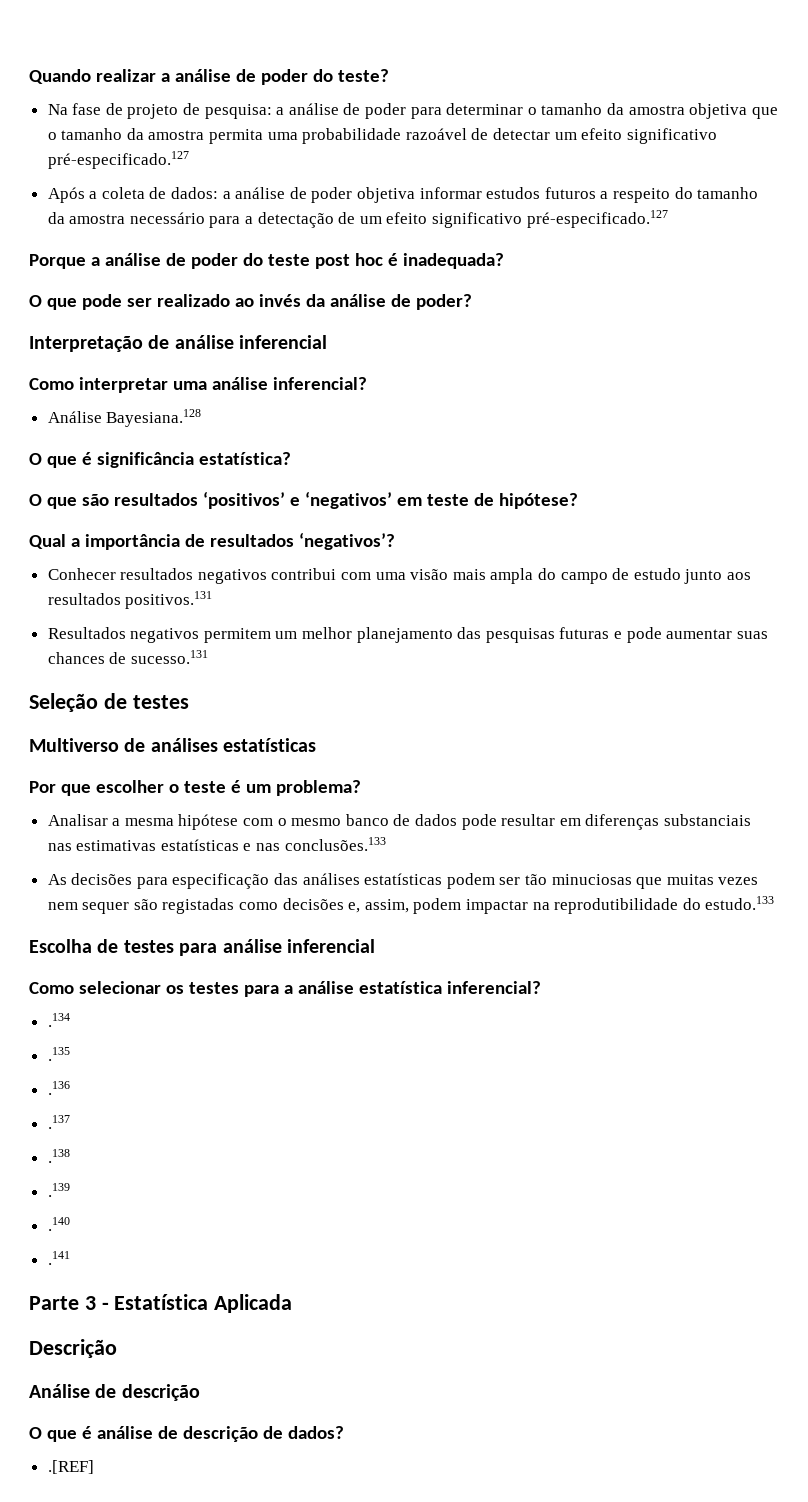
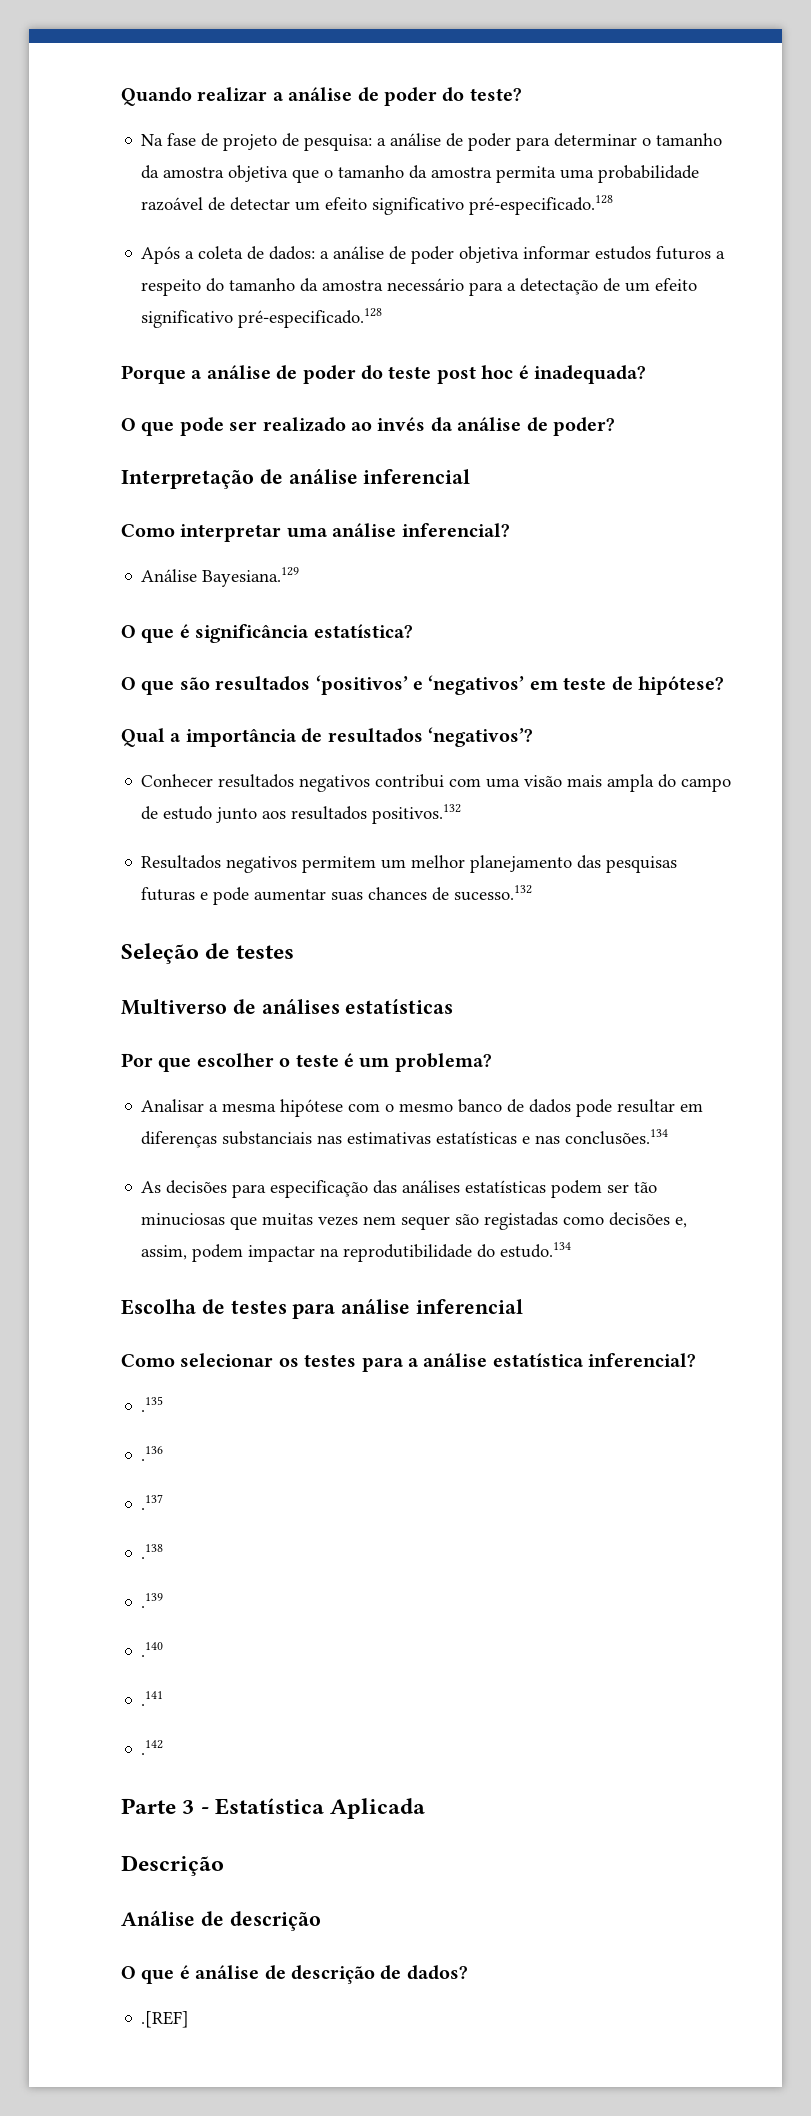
[47,151,189,169] pré-especificado.127 -> [469,195,614,215] pré-especificado.128
[526,210,668,228] pré-especificado.127 -> [238,308,383,328] pré-especificado.128
[106,409,202,427] Bayesiana.128 -> [202,567,300,587] Bayesiana.129
[125,591,213,609] positivos.131 -> [372,804,462,824] positivos.132
[130,650,208,664] sucesso.131 -> [454,885,533,901] sucesso.132
[284,837,386,851] conclusões.133 -> [565,1129,669,1145] conclusões.134
[705,896,775,910] estudo.133 -> [500,1242,572,1258] estudo.134
[47,1013,70,1027] // .134 -> (697, 1360) none
(70, 1258) none -> [141,1740,164,1755] // .142

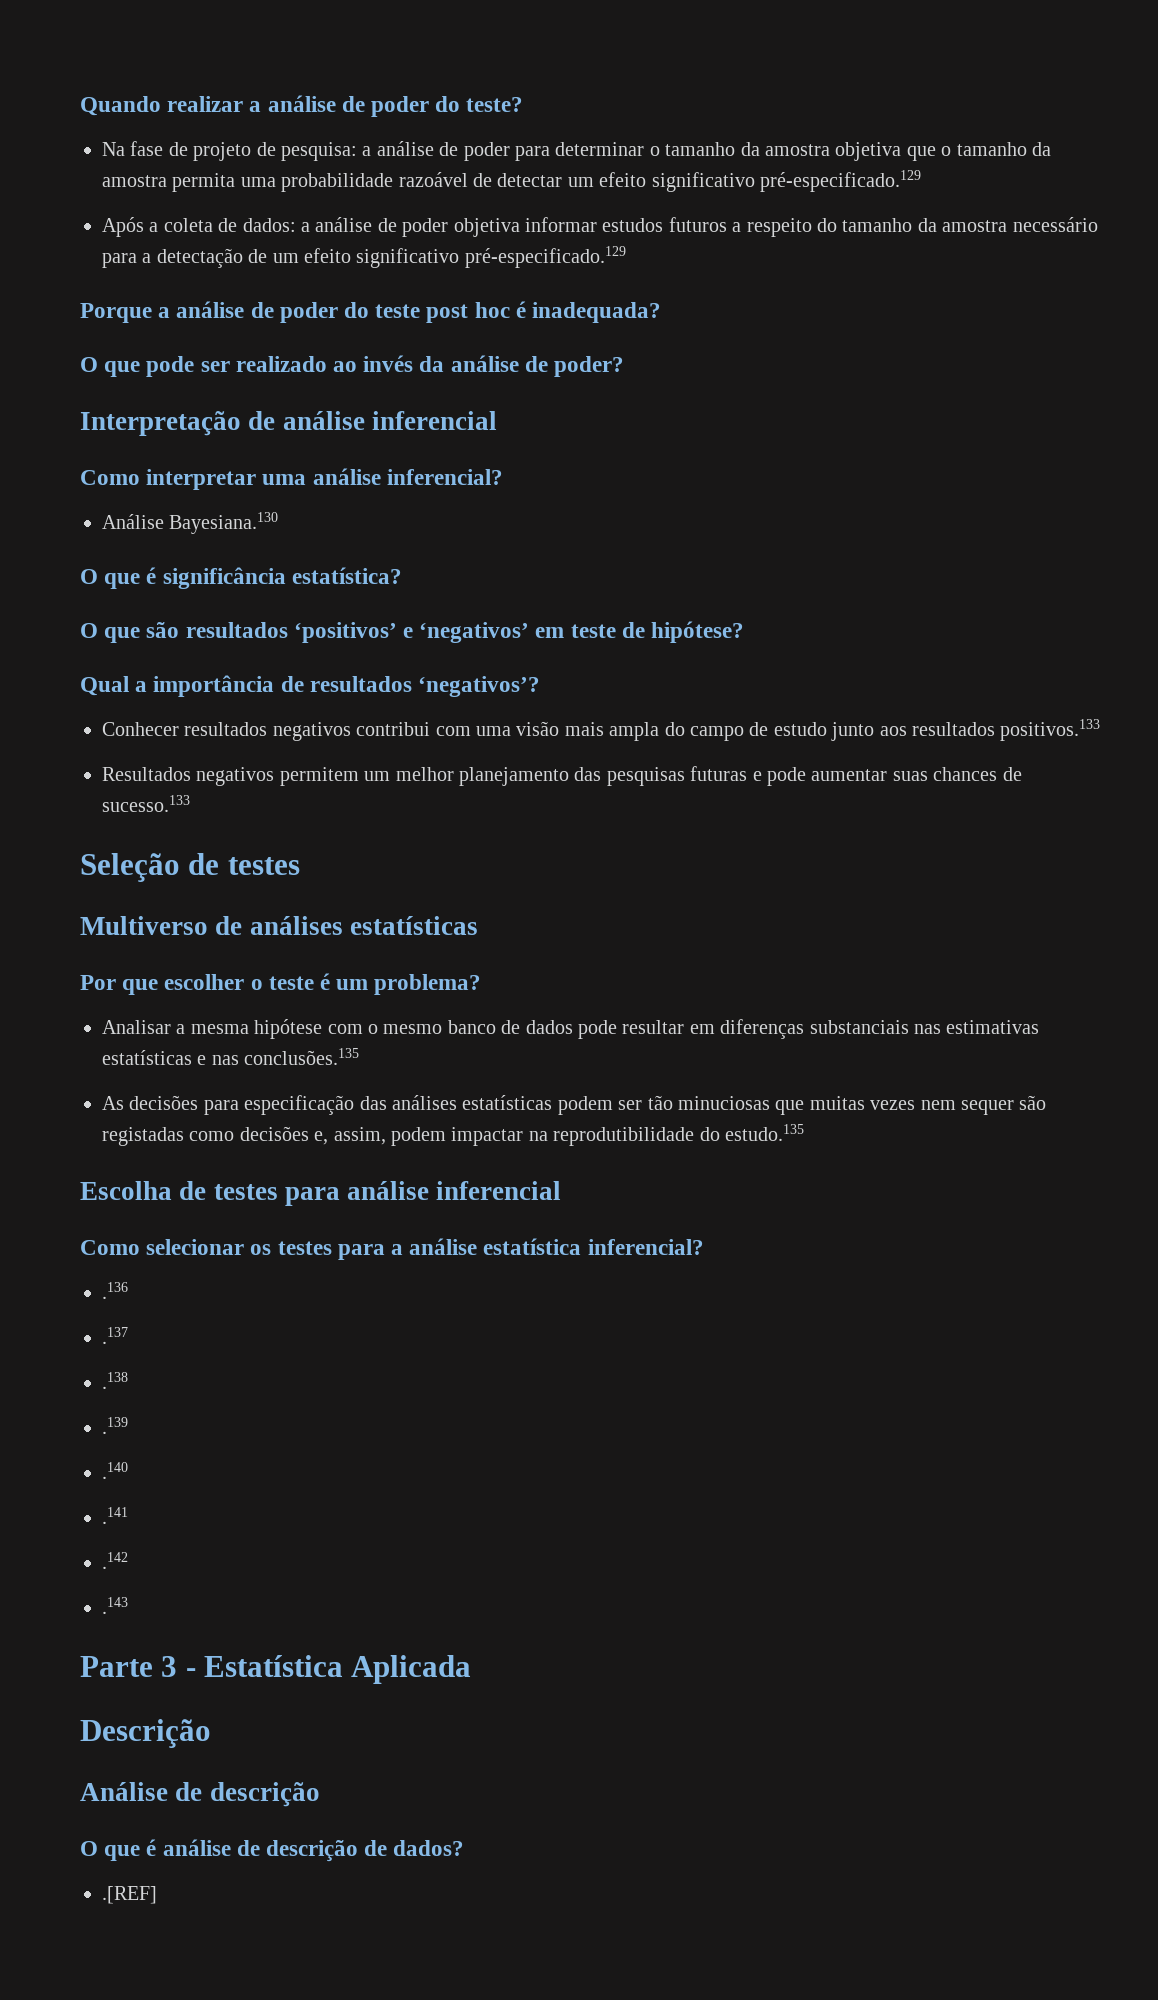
[469,195,614,215] pré-especificado.128 -> [759,170,921,192] pré-especificado.129
[238,308,383,328] pré-especificado.128 -> [464,246,626,268] pré-especificado.129
[202,567,300,587] Bayesiana.129 -> [169,512,279,534] Bayesiana.130
[372,804,462,824] positivos.132 -> [1000,719,1101,741] positivos.133
[454,885,533,901] sucesso.132 -> [102,795,190,812] sucesso.133
[565,1129,669,1145] conclusões.134 -> [244,1048,360,1065] conclusões.135
[500,1242,572,1258] estudo.134 -> [724,1124,804,1141] estudo.135
[141,1396,164,1412] // .135 -> (704, 1247) none
(164, 1747) none -> [102,1597,128,1614] // .143

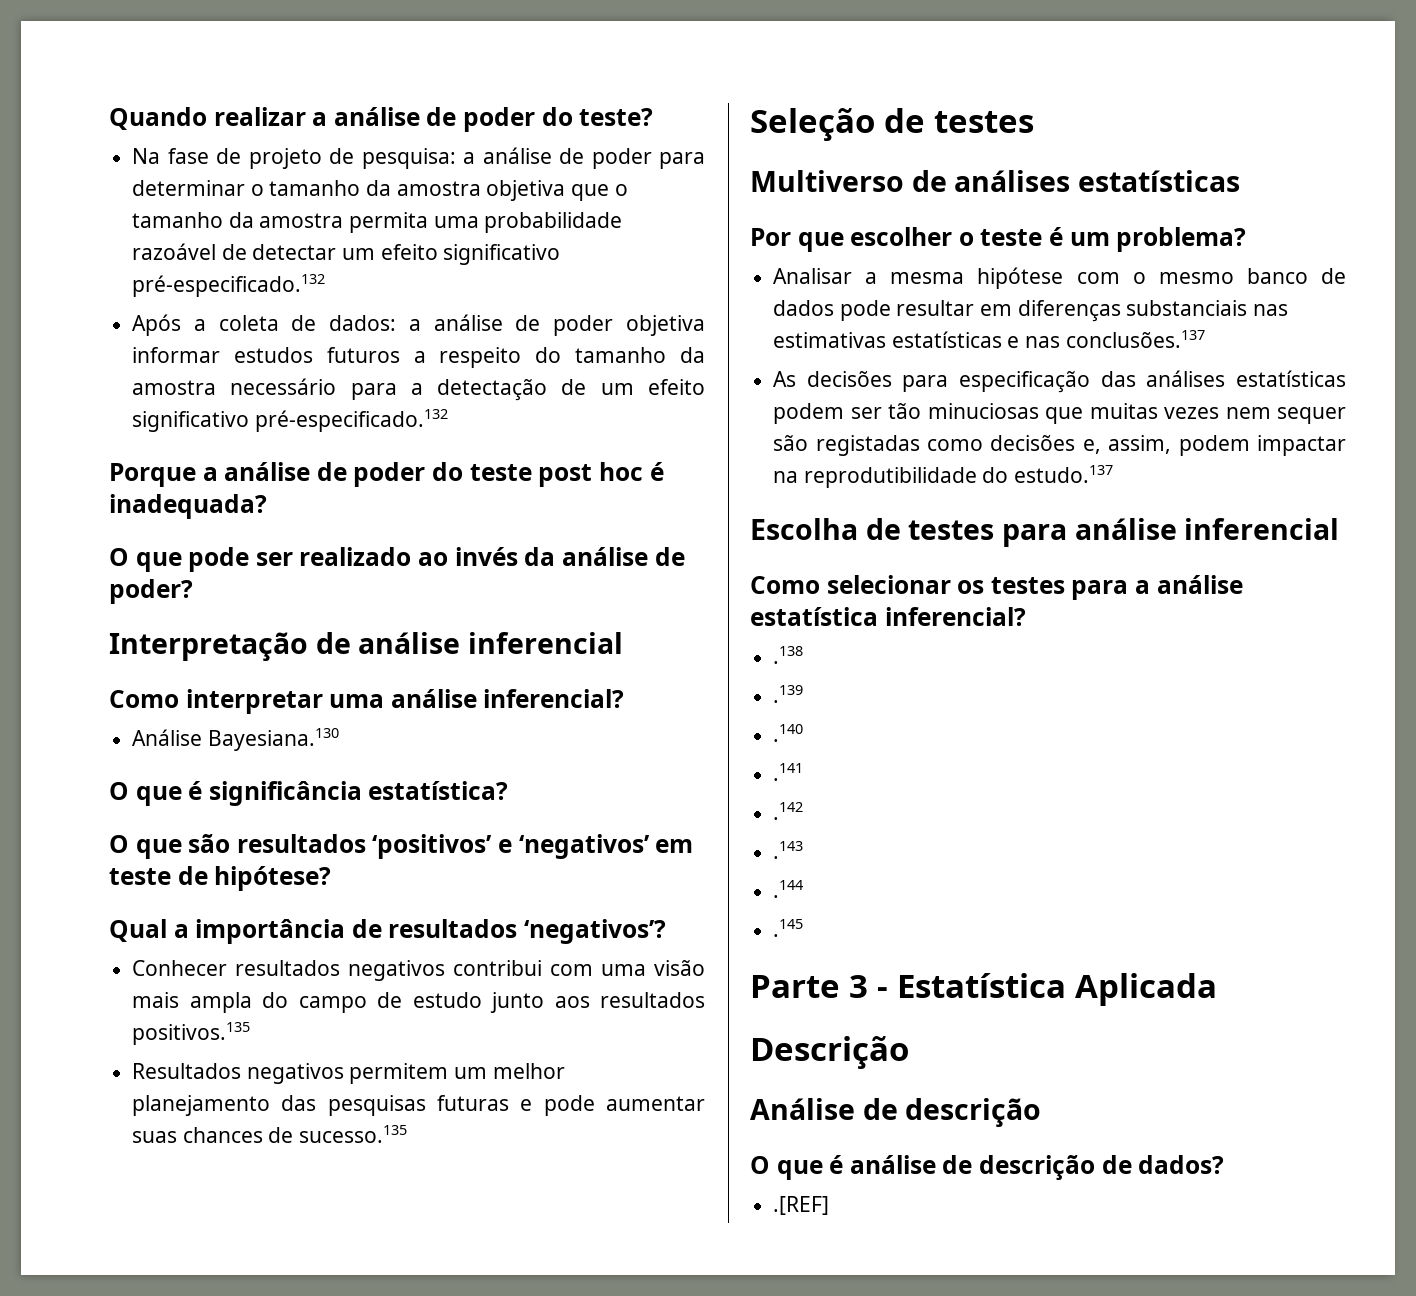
[759,170,921,192] pré-especificado.129 -> [132,274,326,297] pré-especificado.132
[464,246,626,268] pré-especificado.129 -> [254,409,448,432] pré-especificado.132
[1000,719,1101,741] positivos.133 -> [132,1022,251,1045] positivos.135
[102,795,190,812] sucesso.133 -> [299,1125,408,1143] sucesso.135
[244,1048,360,1065] conclusões.135 -> [1065,330,1205,348] conclusões.137
[724,1124,804,1141] estudo.135 -> [1014,465,1114,483] estudo.137
[102,1282,128,1299] [102,1327,128,1344] // .136 // .137 -> (1026, 616) none
(128, 1605) none -> [773,880,804,898] [773,919,804,937] // .144 // .145

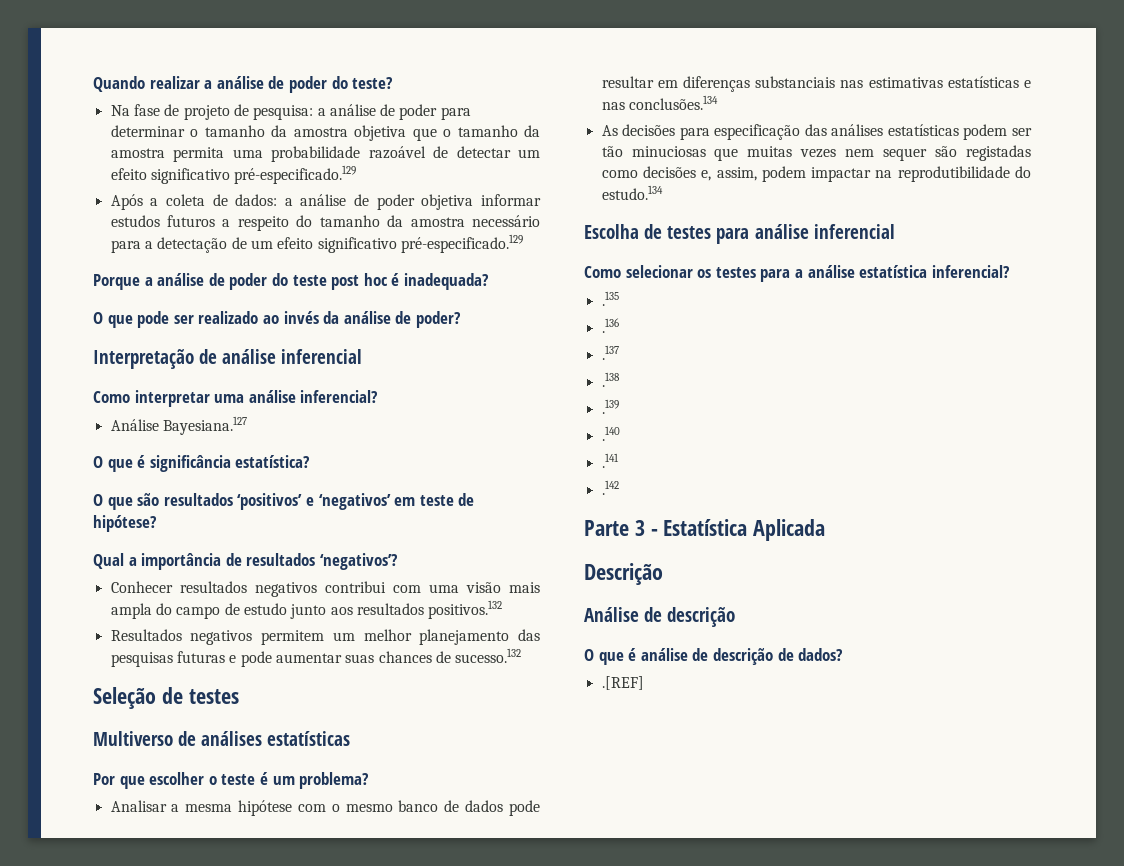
[132,274,326,297] pré-especificado.132 -> [234,165,357,184] pré-especificado.129
[254,409,448,432] pré-especificado.132 -> [400,234,523,253] pré-especificado.129
[207,728,339,751] Bayesiana.130 -> [162,416,247,435] Bayesiana.127
[132,1022,251,1045] positivos.135 -> [428,600,503,619] positivos.132
[299,1125,408,1143] sucesso.135 -> [455,648,522,663] sucesso.132
[1065,330,1205,348] conclusões.137 -> [628,95,718,110] conclusões.134
[1014,465,1114,483] estudo.137 -> [601,185,663,200] estudo.134
(1026, 616) none -> [601,291,619,306] [601,318,619,333] [601,345,619,360] // .135 // .136 // .137
[773,841,804,859] [773,880,804,898] [773,919,804,937] // .143 // .144 // .145 -> (619, 487) none

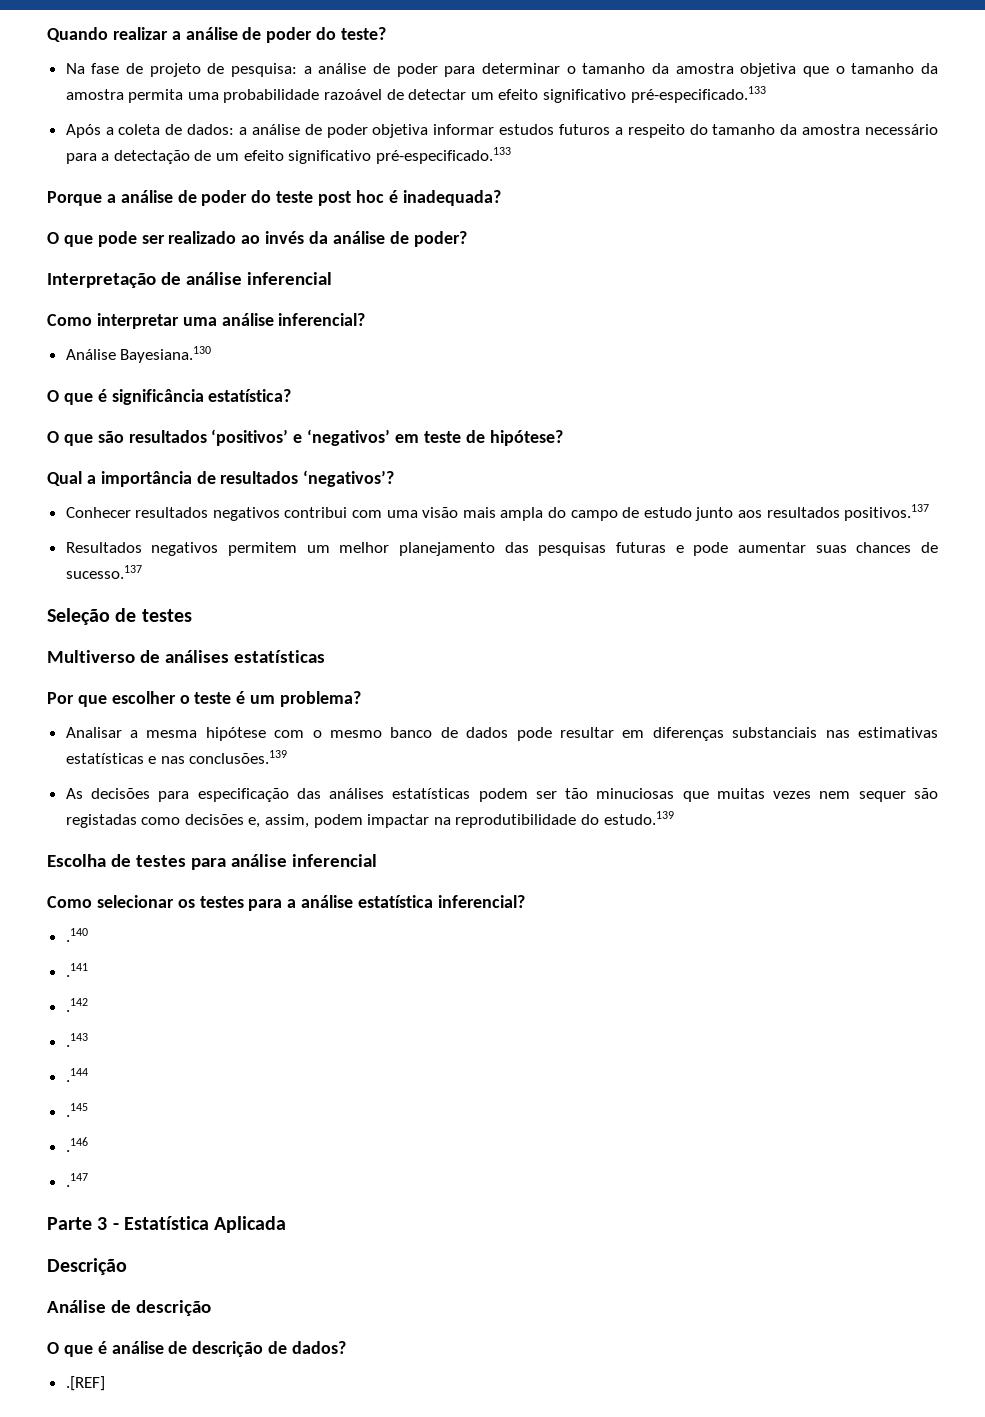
[234,165,357,184] pré-especificado.129 -> [630,86,766,103] pré-especificado.133
[400,234,523,253] pré-especificado.129 -> [375,147,511,164] pré-especificado.133
[162,416,247,435] Bayesiana.127 -> [120,346,212,363] Bayesiana.130
[428,600,503,619] positivos.132 -> [844,504,930,521] positivos.137
[455,648,522,663] sucesso.132 -> [65,565,142,579] sucesso.137
[628,95,718,110] conclusões.134 -> [189,750,288,764] conclusões.139
[601,185,663,200] estudo.134 -> [603,811,674,825] estudo.139
[601,291,619,306] [601,318,619,333] [601,345,619,360] [601,372,620,387] [601,399,619,414] [601,426,620,441] [601,453,619,468] [601,480,619,495] .135 // .136 // .137 // .138 // .139 // .140 // .141 // .142 -> [65,928,88,942] [65,963,88,977] [65,998,88,1012] [65,1033,88,1047] [65,1068,88,1082] [65,1103,88,1117] [65,1137,88,1152] [65,1173,88,1187] .140 // .141 // .142 // .143 // .144 // .145 // .146 // .147

